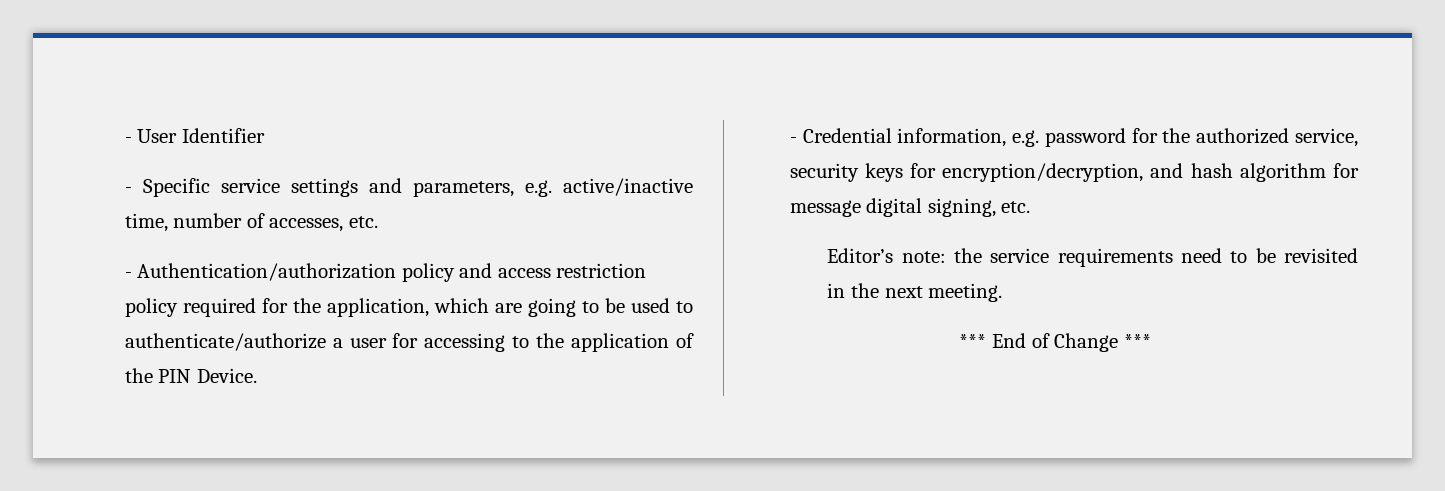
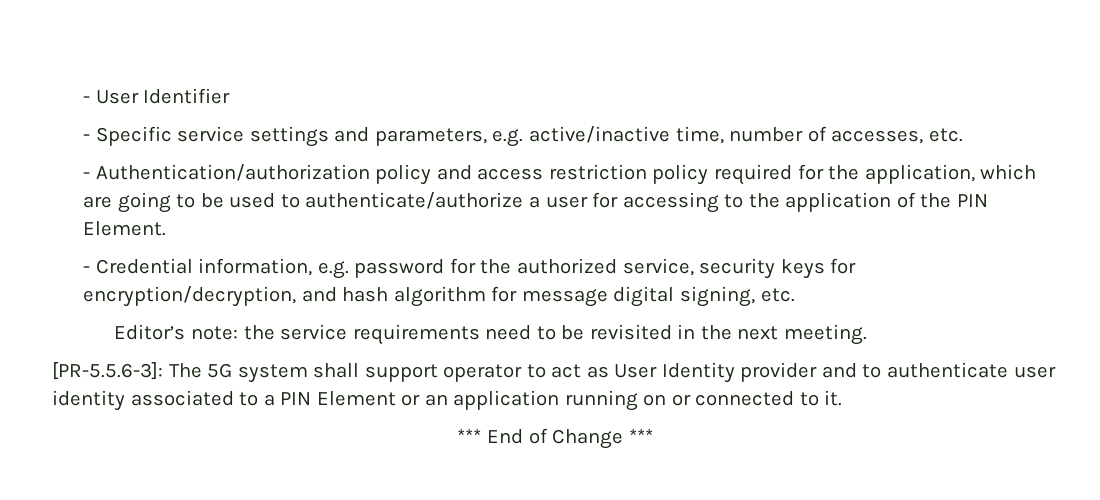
[196,368,257,383] Device. -> [83,221,167,236] Element.
(1003, 292) none -> [52,362,1056,383] [52,390,843,411] // [PR-5.5.6-3]: The 5G system shall support operator to act as User Identity provider and to authenticate user identity associated to a PIN Element or an application running on or connected to it.

